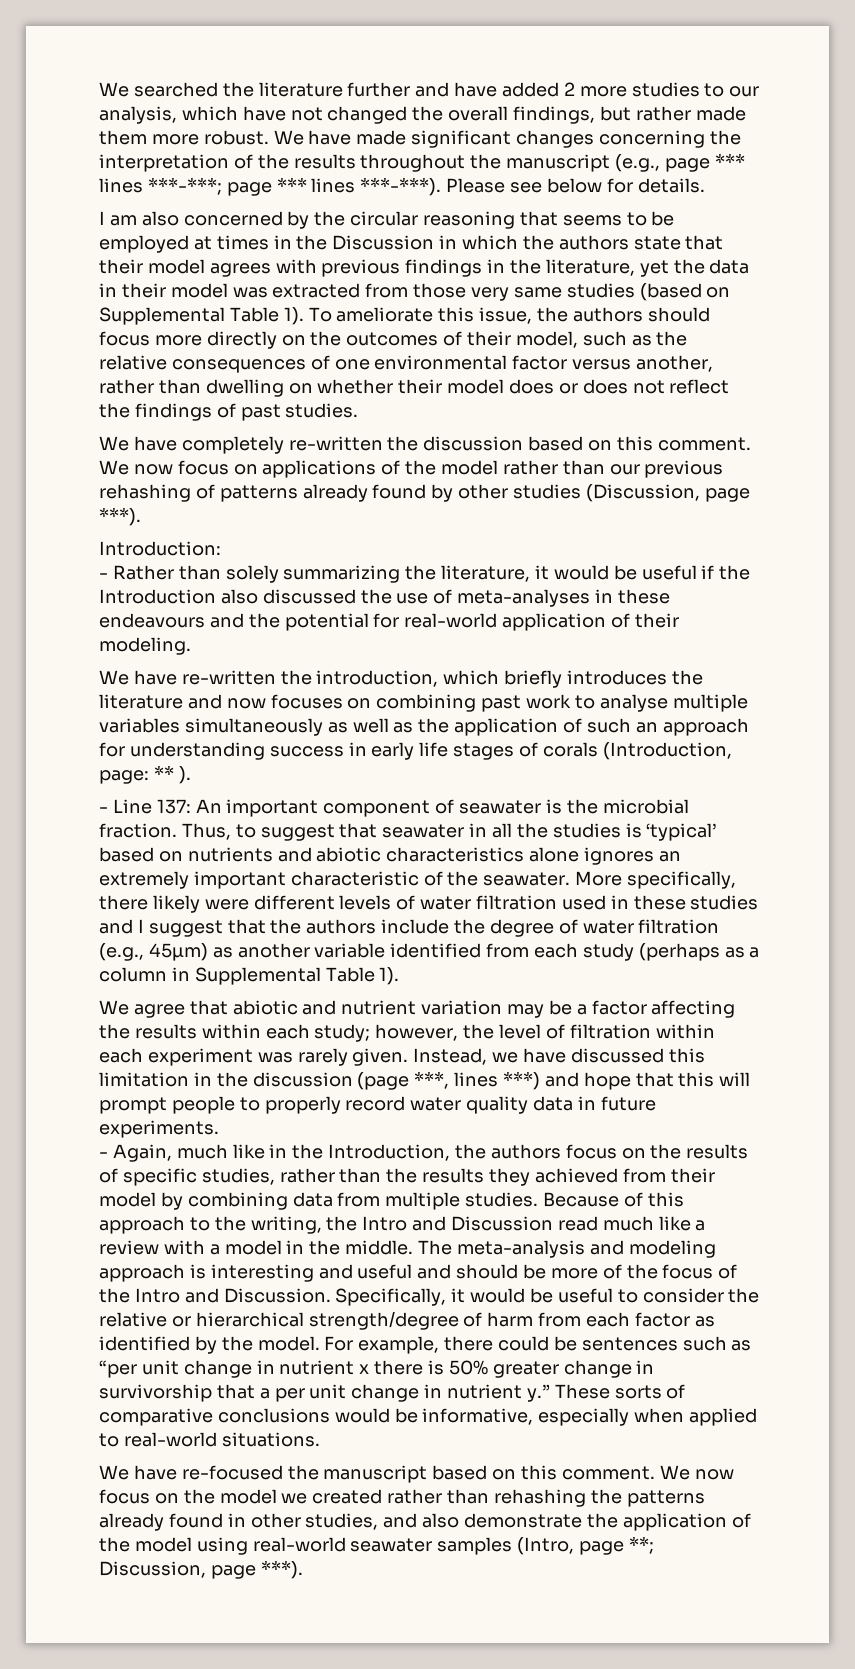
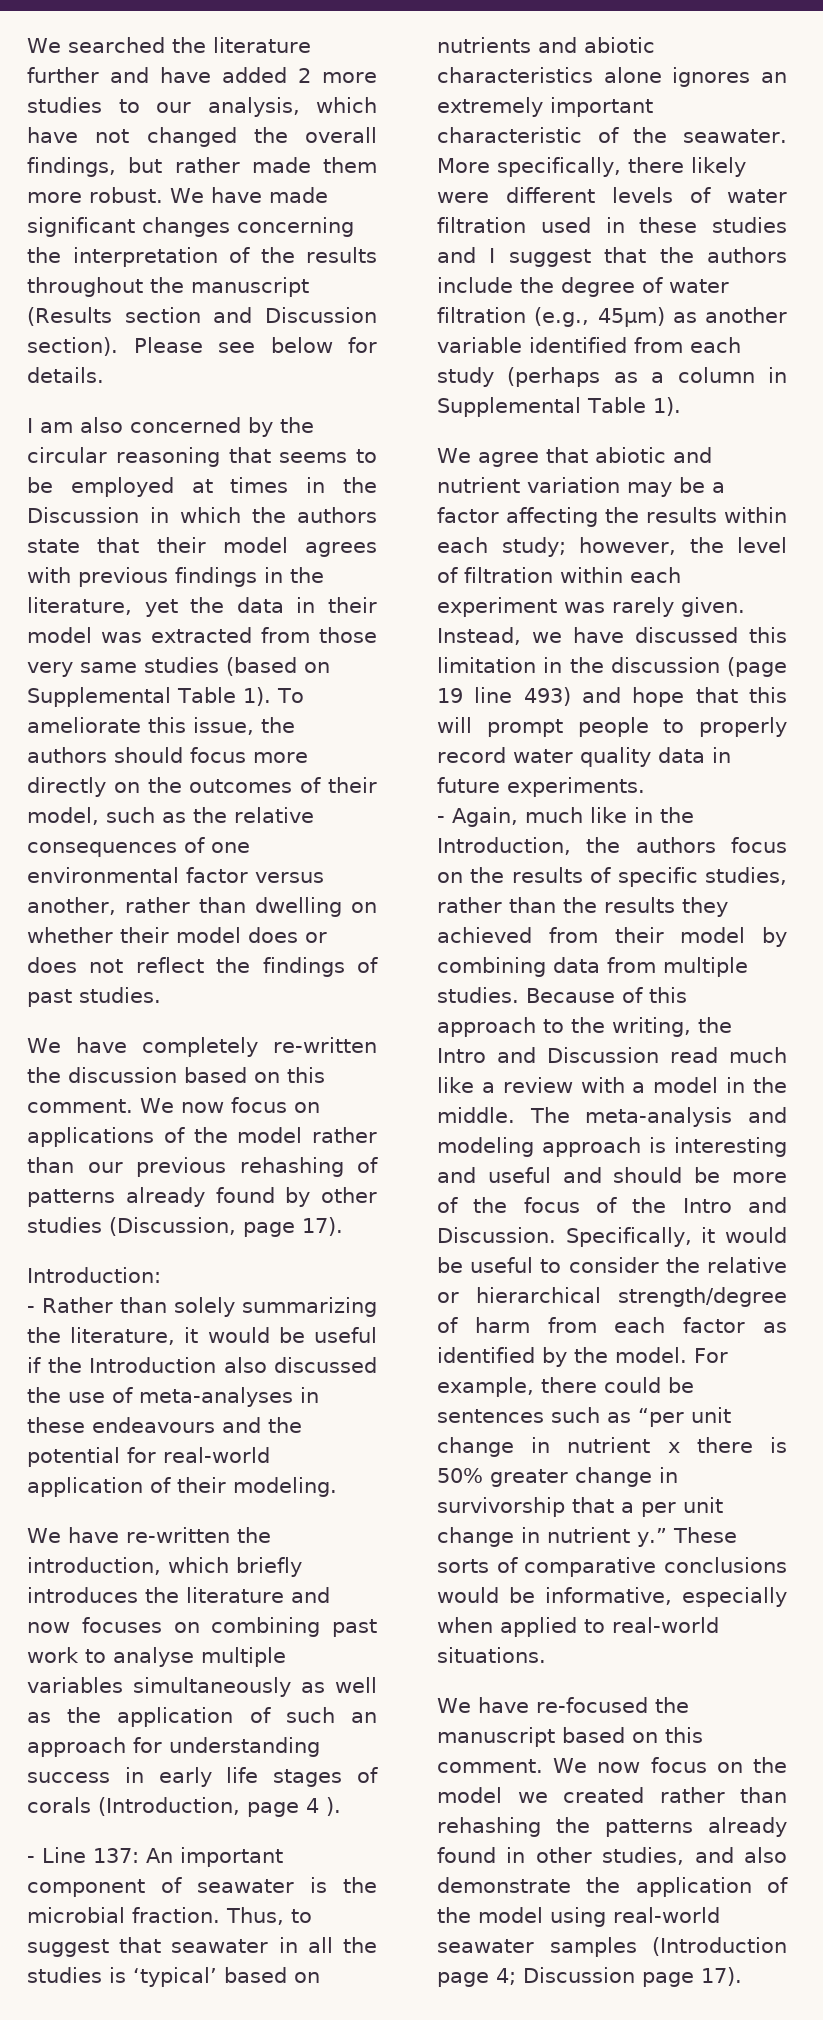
[615,153,745,172] [99,177,442,196] (e.g., page *** lines ***-***; page *** lines ***-***). -> [27,307,377,326] [27,337,118,356] (Results section and Discussion section).
[99,507,141,526] ***). -> [302,1217,343,1236] 17).
[99,765,174,784] page: ** -> [247,1798,319,1817] page 4
[414,1071,541,1090] ***, lines ***) -> [437,687,571,706] 19 line 493)
[517,1536,654,1555] [99,1560,303,1579] (Intro, page **; Discussion, page ***). -> [652,1937,787,1956] [437,1967,742,1987] (Introduction page 4; Discussion page 17).

